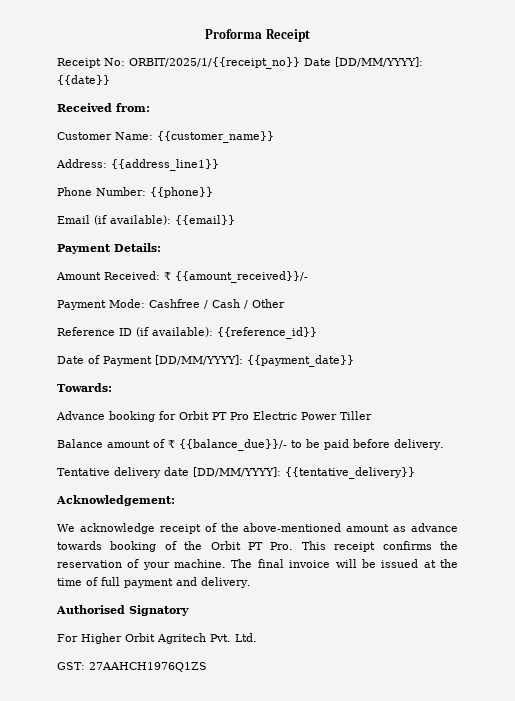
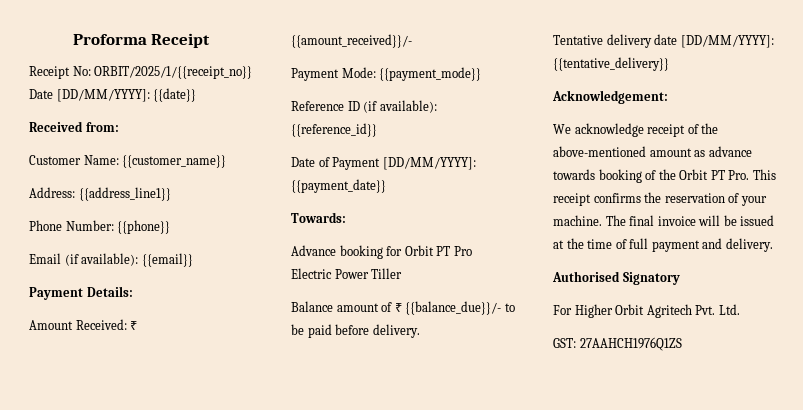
[149,299,285,309] Cashfree / Cash / Other -> [379,67,482,81] {{payment_mode}}

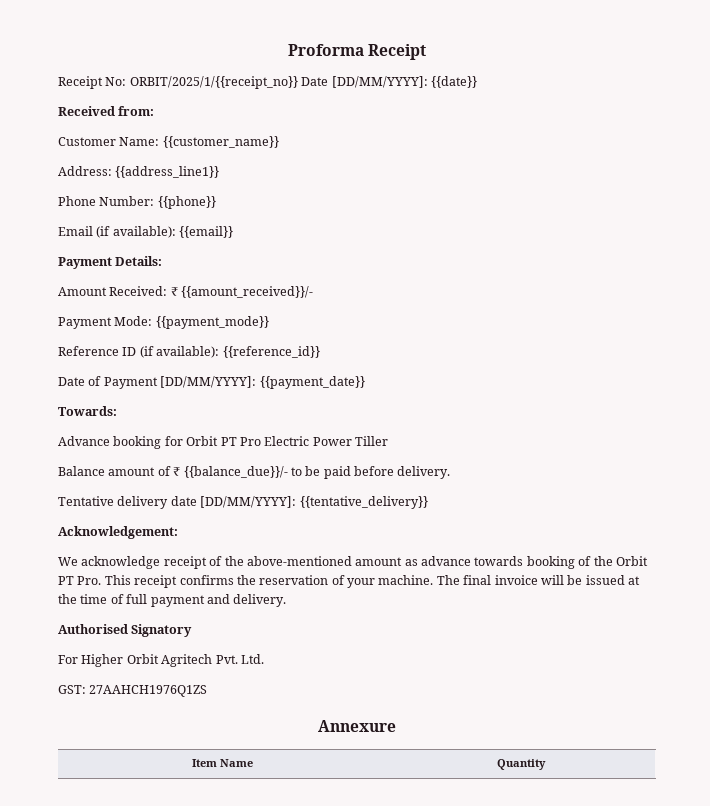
(682, 344) none -> [318,720,396,732] [192,759,253,767] [497,759,546,770] // Annexure // Item Name | Quantity

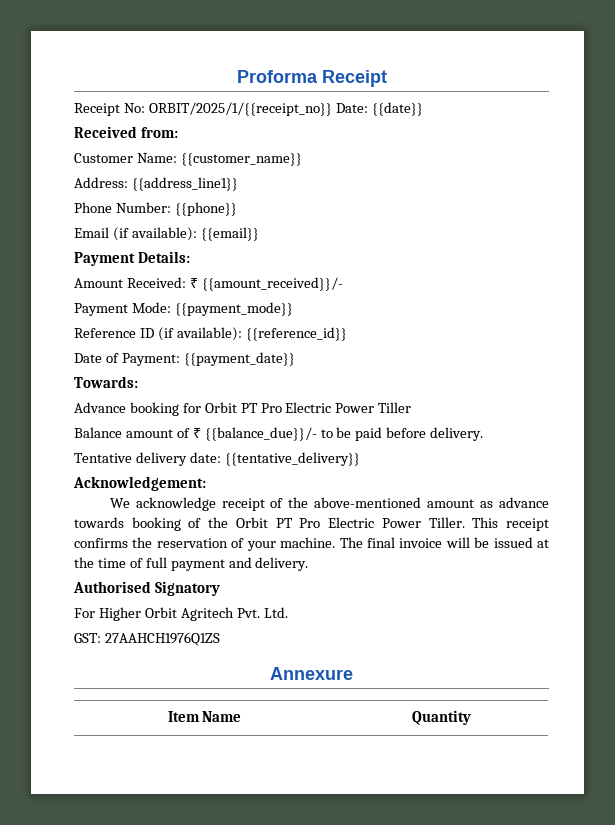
[301,76,428,88] Date [DD/MM/YYYY]: -> [335,103,368,113] Date:
[103,376,257,389] Payment [DD/MM/YYYY]: -> [121,353,180,366] Payment:
[170,496,297,508] date [DD/MM/YYYY]: -> [189,452,221,463] date:
[77,576,102,585] Pro. -> [299,517,465,528] Pro Electric Power Tiller.

